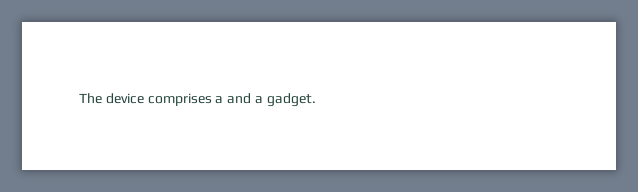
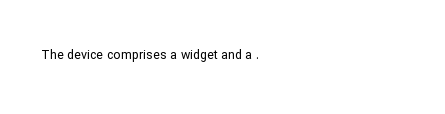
(224, 100) none -> [180,49,218,62] widget
[266,93,316,107] gadget. -> [255,57,259,59] .

